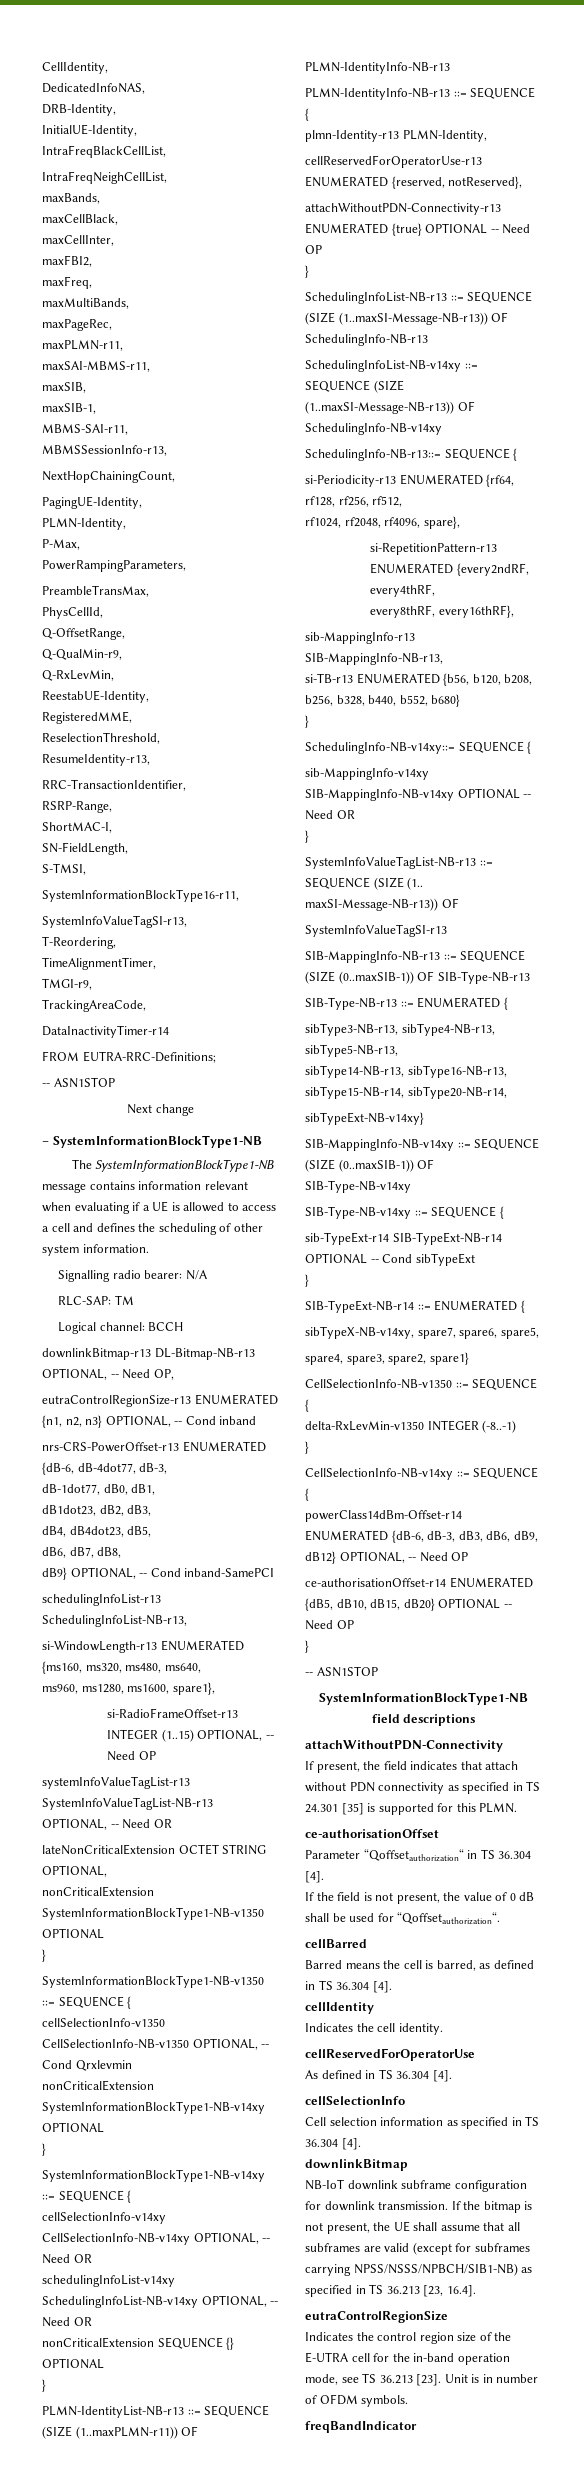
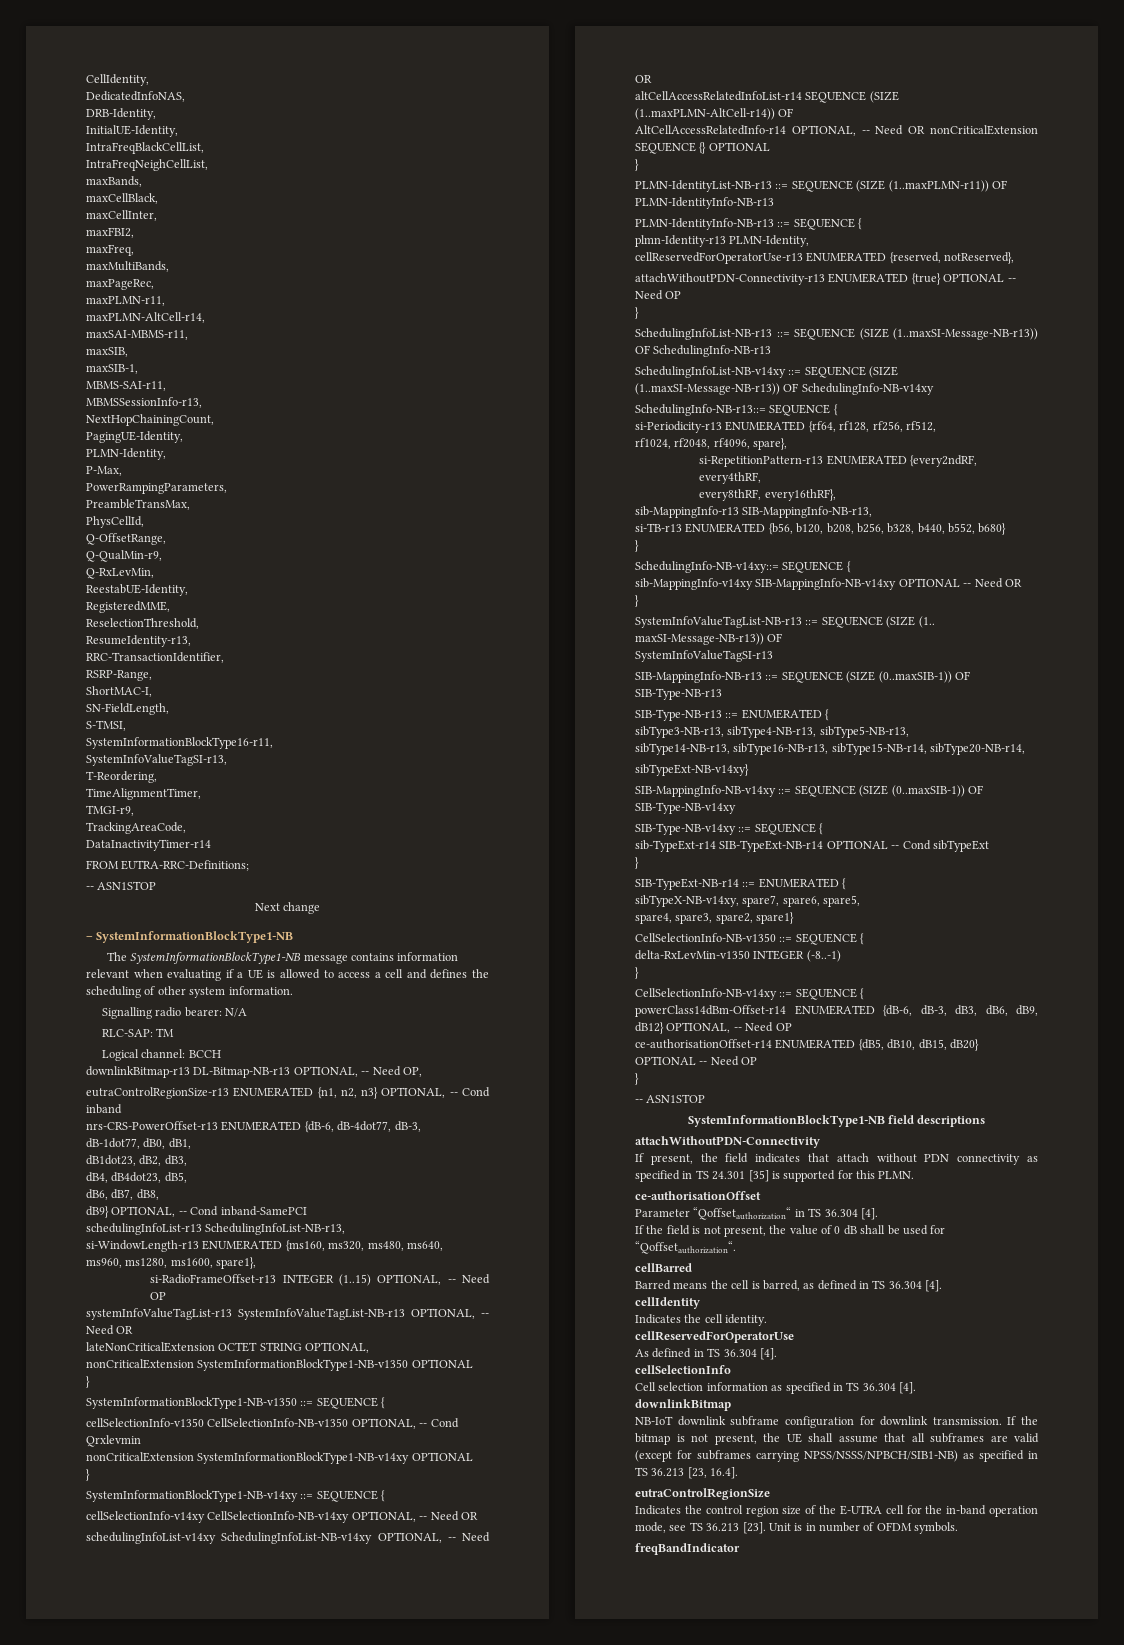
(123, 345) none -> [86,312,205,323] // maxPLMN-AltCell-r14,
(92, 2321) none -> [635,91,899,103] [635,108,794,120] [635,125,926,136] altCellAccessRelatedInfoList-r14 SEQUENCE (SIZE (1..maxPLMN-AltCell-r14)) OF // AltCellAccessRelatedInfo-r14 OPTIONAL, -- Need OR

